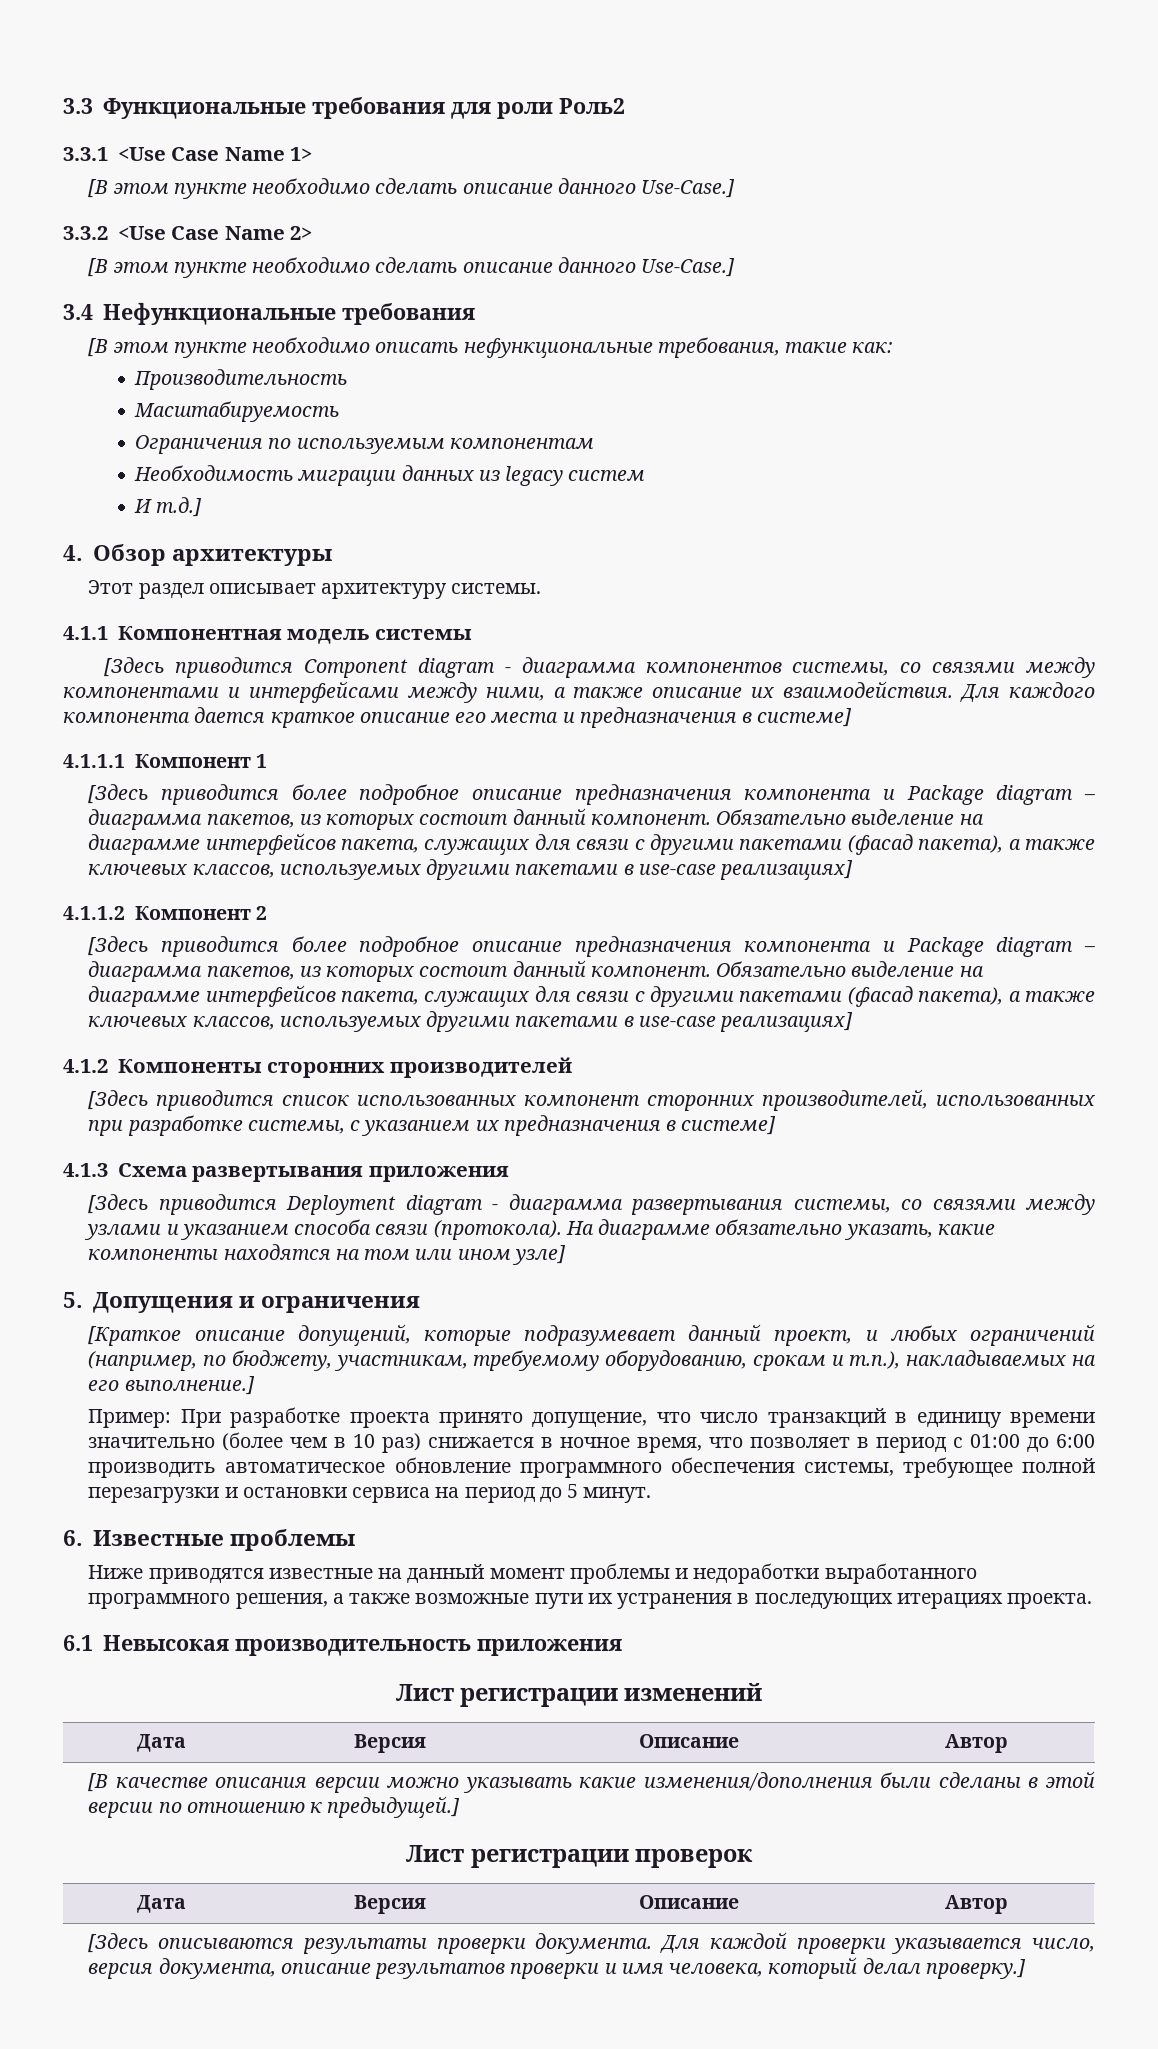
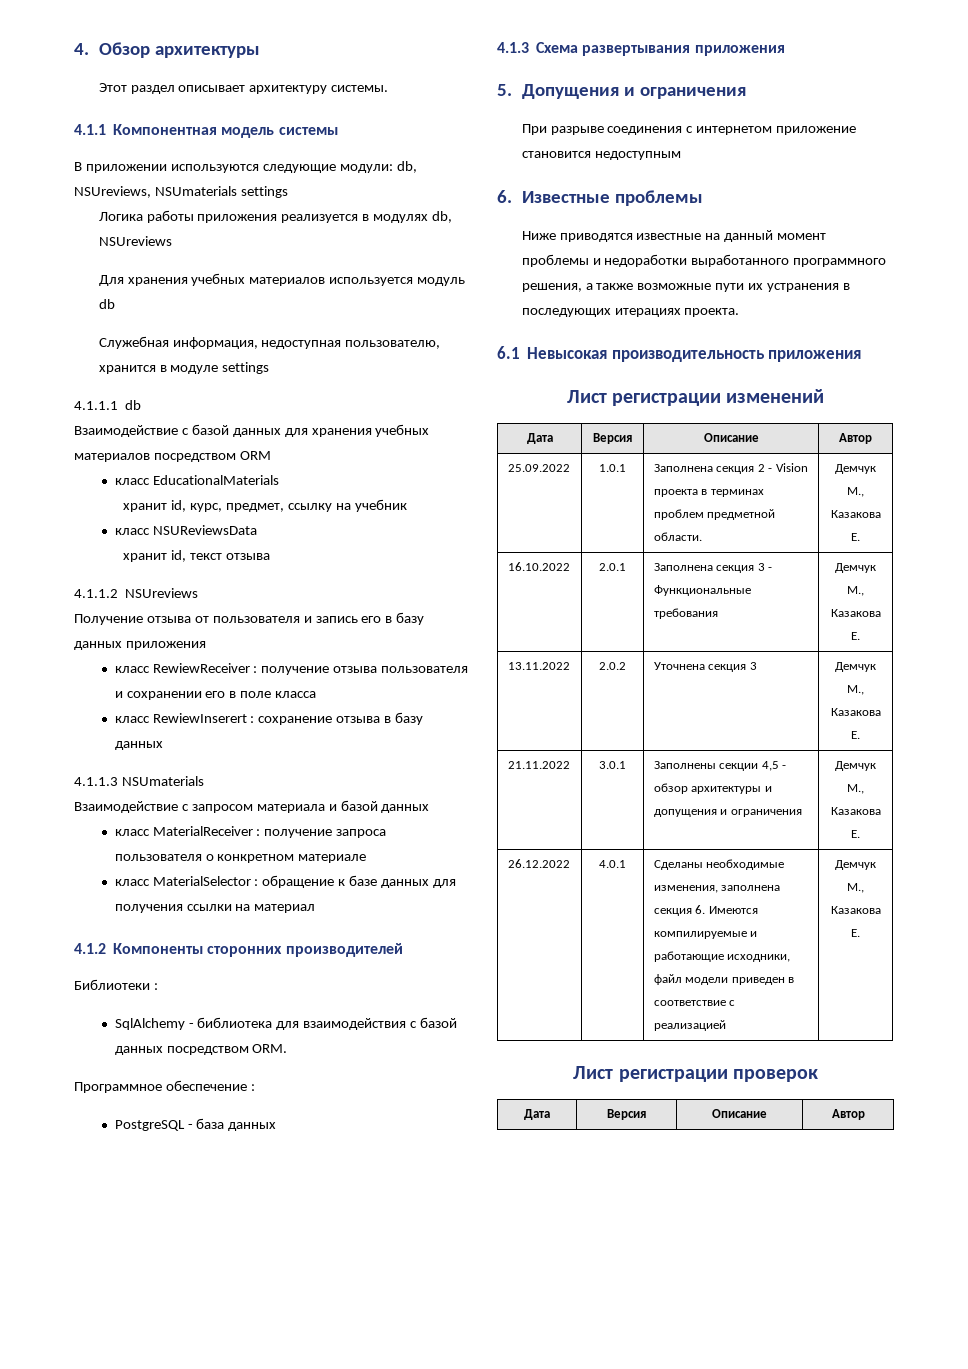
[63,97,625,119] [63,147,313,161] [88,178,736,199] [63,226,313,240] [88,257,736,278] [63,302,475,325] [88,337,894,358] [134,369,348,390] [134,401,340,422] [135,435,594,454] [134,465,646,486] [134,497,203,517] 3.3 Функциональные требования для роли Роль2 // 3.3.1 <Use Case Name 1> // [В этом пункте необходимо сделать описание данного Use-Case.] // 3.3.2 <Use Case Name 2> // [В этом пункте необходимо сделать описание данного Use-Case.] // 3.4 Нефункциональные требования // [В этом пункте необходимо описать нефункциональные требования, такие как: // Производительность // Масштабируемость // Ограничения по используемым компонентам // Необходимость миграции данных из legacy систем // И т.д.] // -> (74, 49) none
[104,657,1095,678] [63,681,1095,703] [63,707,853,728] [63,754,268,768] [88,784,1095,805] [88,808,984,830] [88,833,1095,855] [88,859,854,880] [63,906,268,920] [88,936,1095,957] [88,960,984,982] [88,985,1095,1007] [88,1011,854,1032] [63,1057,572,1078] [88,1089,1095,1111] [88,1115,777,1136] [63,1163,509,1182] [88,1194,1096,1215] [84,1219,995,1240] [88,1244,566,1265] [63,1292,420,1313] [88,1324,1096,1346] [88,1350,1096,1371] [88,1376,255,1395] [88,1407,1095,1428] [88,1432,1095,1453] [88,1457,1095,1478] [88,1484,652,1503] [Здесь приводится Component diagram - диаграмма компонентов системы, со связями между компонентами и интерфейсами между ними, а также описание их взаимодействия. Для каждого компонента дается краткое описание его места и предназначения в системе] // 4.1.1.1 Компонент 1 // [Здесь приводится более подробное описание предназначения компонента и Package diagram – диаграмма пакетов, из которых состоит данный компонент. Обязательно выделение на диаграмме интерфейсов пакета, служащих для связи с другими пакетами (фасад пакета), а также ключевых классов, используемых другими пакетами в use-case реализациях] // 4.1.1.2 Компонент 2 // [Здесь приводится более подробное описание предназначения компонента и Package diagram – диаграмма пакетов, из которых состоит данный компонент. Обязательно выделение на диаграмме интерфейсов пакета, служащих для связи с другими пакетами (фасад пакета), а также ключевых классов, используемых другими пакетами в use-case реализациях] // 4.1.2 Компоненты сторонних производителей // [Здесь приводится список использованных компонент сторонних производителей, использованных при разработке системы, с указанием их предназначения в системе] // 4.1.3 Схема развертывания приложения // [Здесь приводится Deployment diagram - диаграмма развертывания системы, со связями между узлами и указанием способа связи (протокола). На диаграмме обязательно указать, какие компоненты находятся на том или ином узле] // 5. Допущения и ограничения // [Краткое описание допущений, которые подразумевает данный проект, и любых ограничений (например, по бюджету, участникам, требуемому оборудованию, срокам и т.п.), накладываемых на его выполнение.] // Пример: При разработке проекта принято допущение, что число транзакций в единицу времени значительно (более чем в 10 раз) снижается в ночное время, что позволяет в период с 01:00 до 6:00 производить автоматическое обновление программного обеспечения системы, требующее полной перезагрузки и остановки сервиса на период до 5 минут. -> [74,161,417,173] [74,186,288,198] [98,210,453,223] [98,236,172,246] [98,273,466,286] [98,299,115,309] [98,336,441,349] [98,362,270,374] [74,400,142,410] [74,424,430,437] [74,451,271,462] [114,475,279,485] [123,499,407,512] [114,525,257,535] [123,550,271,562] [74,588,199,598] [74,612,425,625] [74,641,206,650] [114,663,469,675] [114,691,317,700] [114,712,424,725] [114,741,163,750] [74,776,204,786] [74,800,430,813] [114,826,387,838] [114,854,367,863] [114,875,456,888] [114,904,316,913] [74,943,403,957] [74,979,158,990] [114,1017,458,1030] [114,1044,288,1055] [74,1080,255,1093] [114,1118,277,1131] [497,42,785,56] [497,84,746,99] [521,124,857,135] [521,151,681,160] В приложении используются следующие модули: db, NSUreviews, NSUmaterials settings // Логика работы приложения реализуется в модулях db, NSUreviews // Для хранения учебных материалов используется модуль db // Служебная информация, недоступная пользователю, хранится в модуле settings // 4.1.1.1 db // Взаимодействие с базой данных для хранения учебных материалов посредством ORM // класс EducationalMaterials // хранит id, курс, предмет, ссылку на учебник // класс NSUReviewsData // хранит id, текст отзыва // 4.1.1.2 NSUreviews // Получение отзыва от пользователя и запись его в базу данных приложения // класс RewiewReceiver : получение отзыва пользователя и сохранении его в поле класса // класс RewiewInserert : сохранение отзыва в базу данных // 4.1.1.3 NSUmaterials // Взаимодействие с запросом материала и базой данных // класс MaterialReceiver : получение запроса пользователя о конкретном материале // класс MaterialSelector : обращение к базе данных для получения ссылки на материал // 4.1.2 Компоненты сторонних производителей // Библиотеки : // SqlAlchemy - библиотека для взаимодействия с базой данных посредством ORM. // Программное обеспечение : // PostgreSQL - база данных // 4.1.3 Схема развертывания приложения // 5. Допущения и ограничения // При разрыве соединения с интернетом приложение становится недоступным
[88,1771,1095,1793] [88,1796,461,1818] // [В качестве описания версии можно указывать какие изменения/дополнения были сделаны в этой версии по отношению к предыдущей.] -> [507,464,570,472] [599,464,626,472] [653,463,808,474] [653,489,764,497] [653,509,776,520] [653,532,702,541] [835,464,876,474] [847,487,864,497] [830,510,881,518] [851,533,860,541] [507,562,570,571] [599,563,626,571] [653,563,773,573] [653,585,751,596] [653,608,718,619] [835,563,876,573] [847,586,864,596] [830,609,881,617] [851,632,860,640] [507,662,570,670] [599,662,626,670] [653,662,757,672] [835,662,876,672] [847,685,864,695] [830,708,881,716] [851,731,860,739] [507,761,570,769] [599,761,626,769] [653,761,787,771] [653,783,772,794] [653,809,802,817] [835,761,876,771] [847,784,864,794] [830,807,881,815] [851,830,860,838] [507,859,570,868] [599,860,626,868] [653,859,785,870] [653,885,781,893] [653,905,758,916] [653,931,758,939] [653,951,791,962] [653,974,795,985] [653,1000,736,1006] [653,1020,726,1031] [835,860,876,870] [847,883,864,893] [830,906,881,914] [851,929,860,937] // 25.09.2022 | 1.0.1 | Заполнена секция 2 - Vision проекта в терминах проблем предметной области. | Демчук М., Казакова Е. // 16.10.2022 | 2.0.1 | Заполнена секция 3 - Функциональные требования | Демчук М., Казакова Е. // 13.11.2022 | 2.0.2 | Уточнена секция 3 | Демчук М., Казакова Е. // 21.11.2022 | 3.0.1 | Заполнены секции 4,5 - обзор архитектуры и допущения и ограничения | Демчук М., Казакова Е. // 26.12.2022 | 4.0.1 | Сделаны необходимые изменения, заполнена секция 6. Имеются компилируемые и работающие исходники, файл модели приведен в соответствие с реализацией | Демчук М., Казакова Е.
[88,1932,1095,1954] [88,1957,1026,1979] // [Здесь описываются результаты проверки документа. Для каждой проверки указывается число, версия документа, описание результатов проверки и имя человека, который делал проверку.] -> (865, 1114) none

